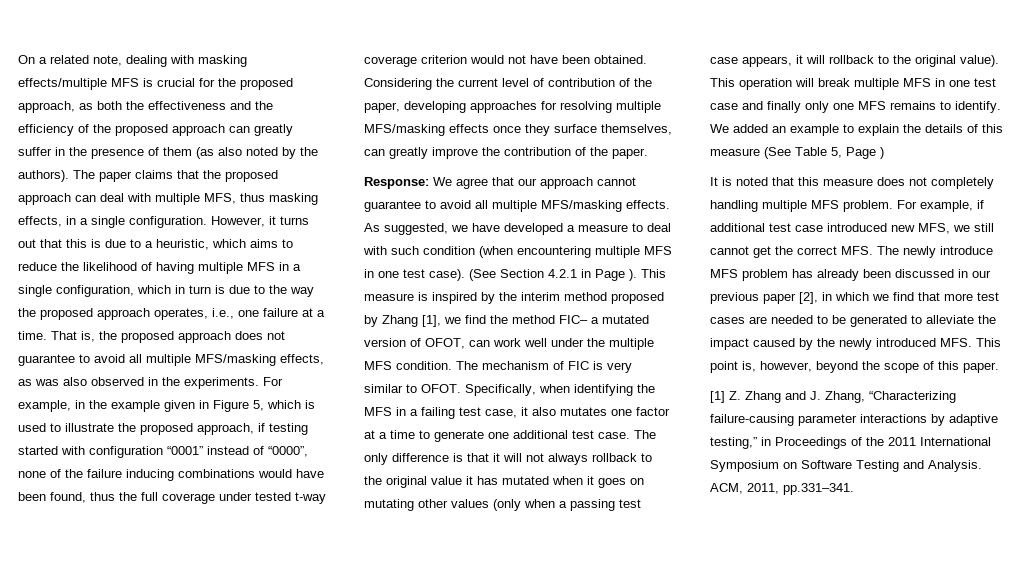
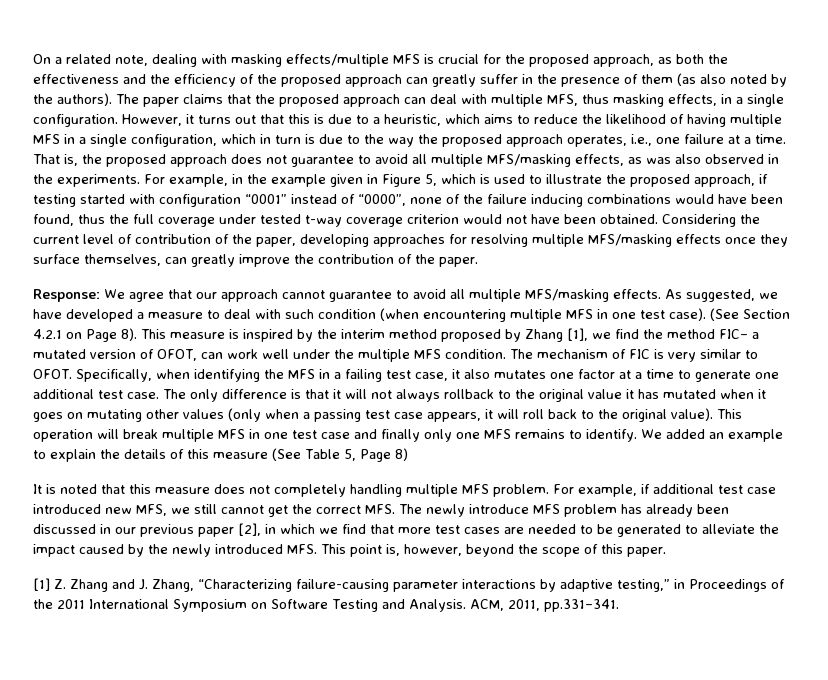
[581,269,637,281] in Page ). -> [66,328,137,342] on Page 8).
[829,55,874,64] rollback -> [523,409,577,419] roll back
[880,147,884,159] ) -> [394,448,408,461] 8)

